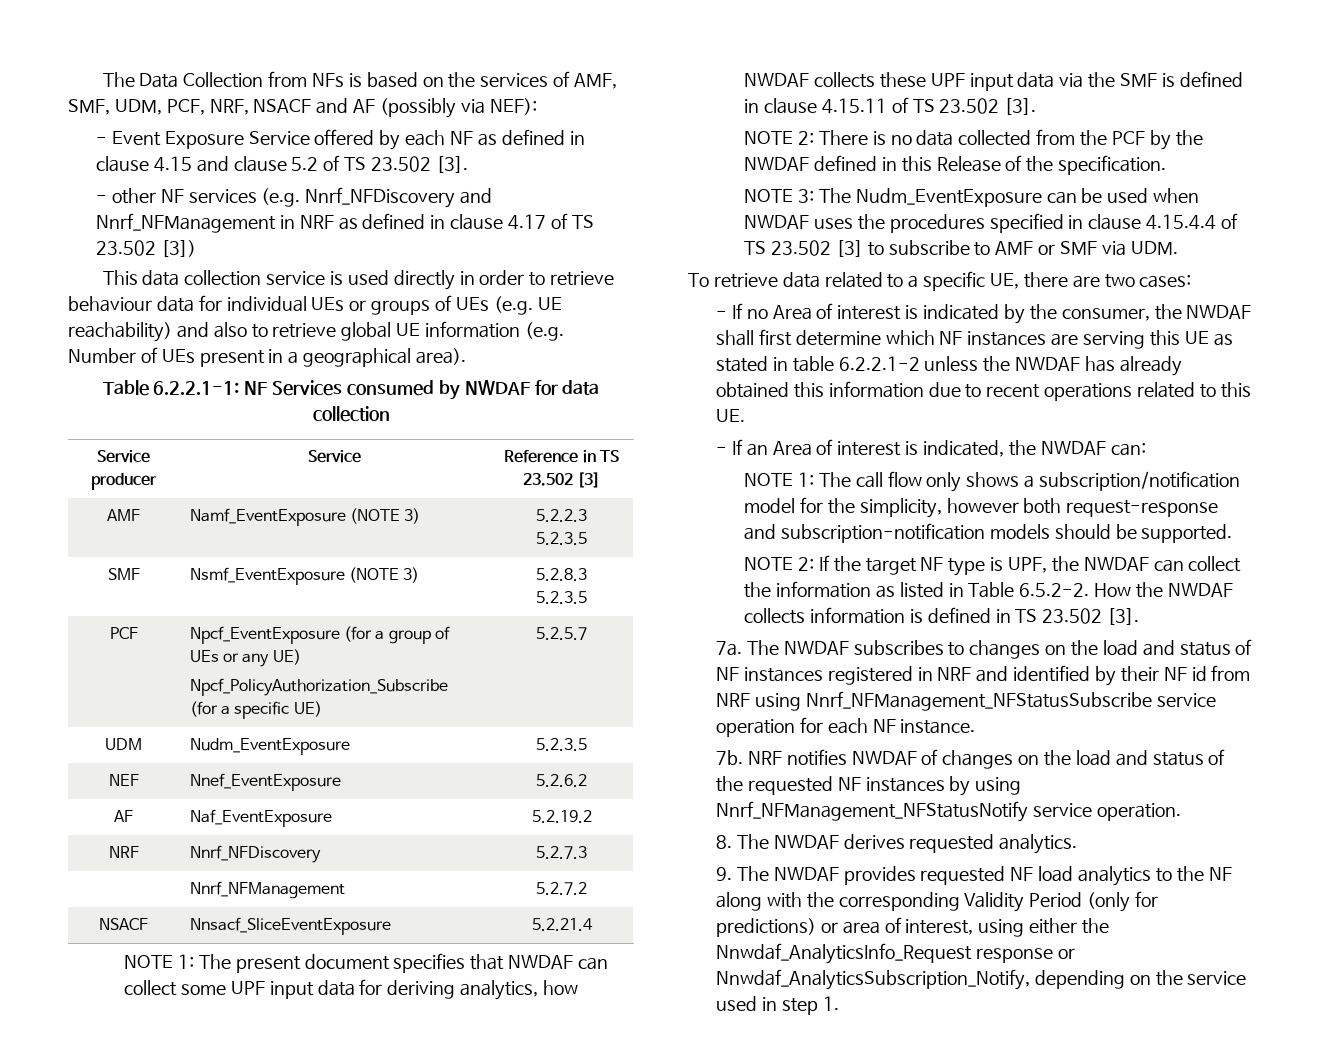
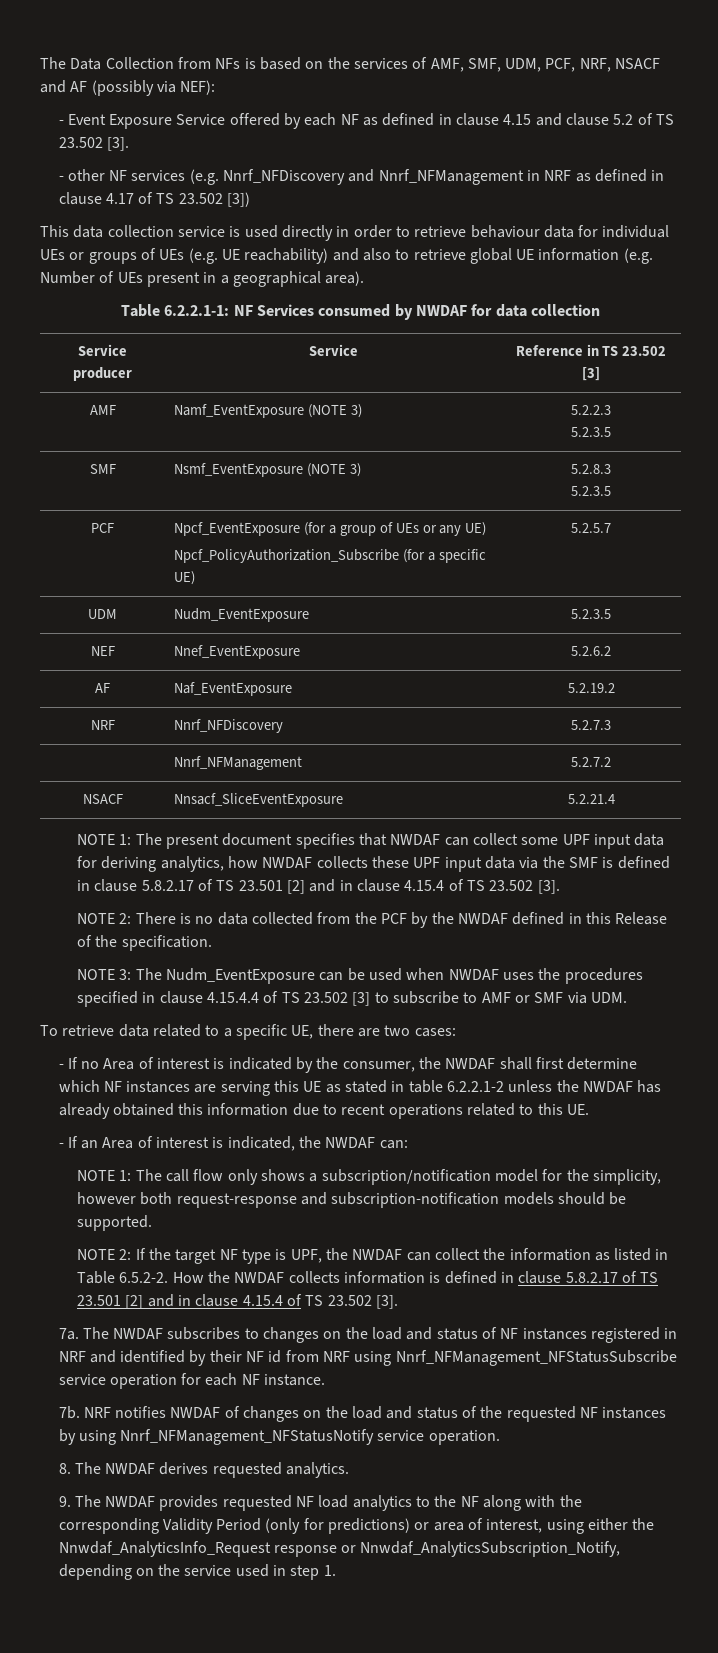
[821,98,887,114] 4.15.11 -> [141,879,445,894] 5.8.2.17 of TS 23.501 [2] and in clause 4.15.4
(1011, 616) none -> [518,1271,659,1284] [77,1294,302,1309] clause 5.8.2.17 of TS 23.501 [2] and in clause 4.15.4 of

